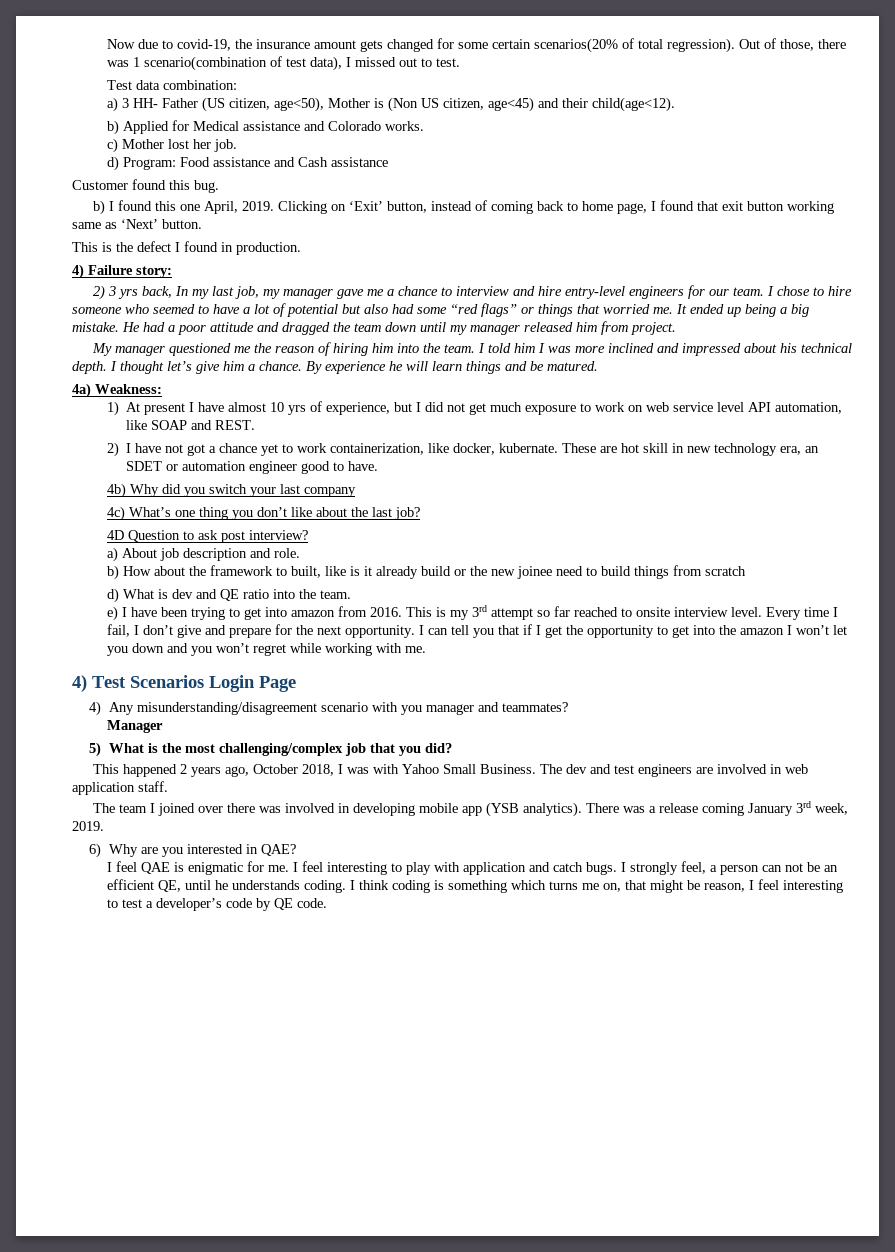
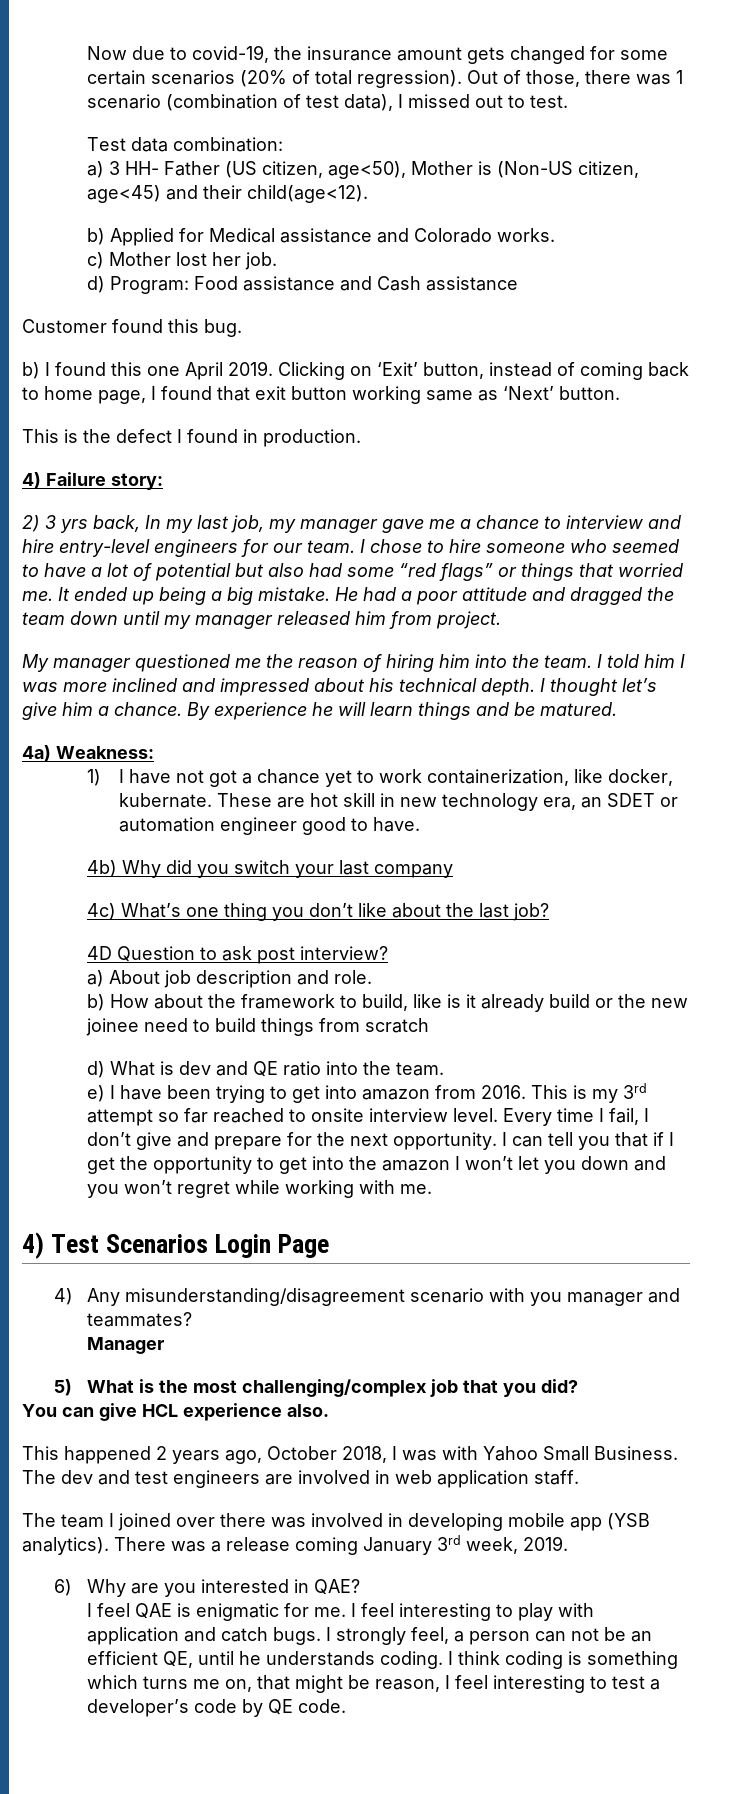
[533,38,618,53] scenarios(20% -> [150,70,287,87] scenarios (20%
[143,56,267,71] scenario(combination -> [86,94,278,111] scenario (combination
[387,97,439,112] (Non US -> [496,161,573,178] (Non-US
[203,201,238,214] April, -> [185,362,223,380] April
[125,401,842,415] [125,420,255,430] [106,442,119,457] At present I have almost 10 yrs of experience, but I did not get much exposure to work on web service level API automation, like SOAP and REST. // 2) -> (101, 777) none
[290,566,321,578] built, -> [361,994,408,1011] build,
(452, 748) none -> [22,1403,329,1421] // You can give HCL experience also.

